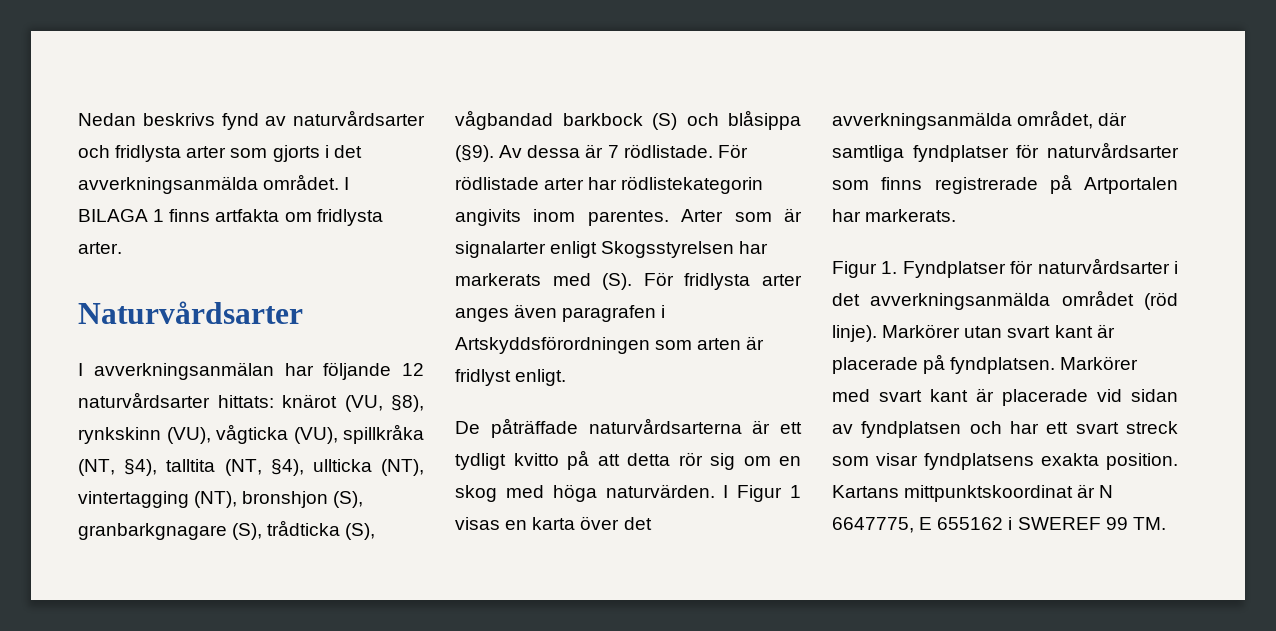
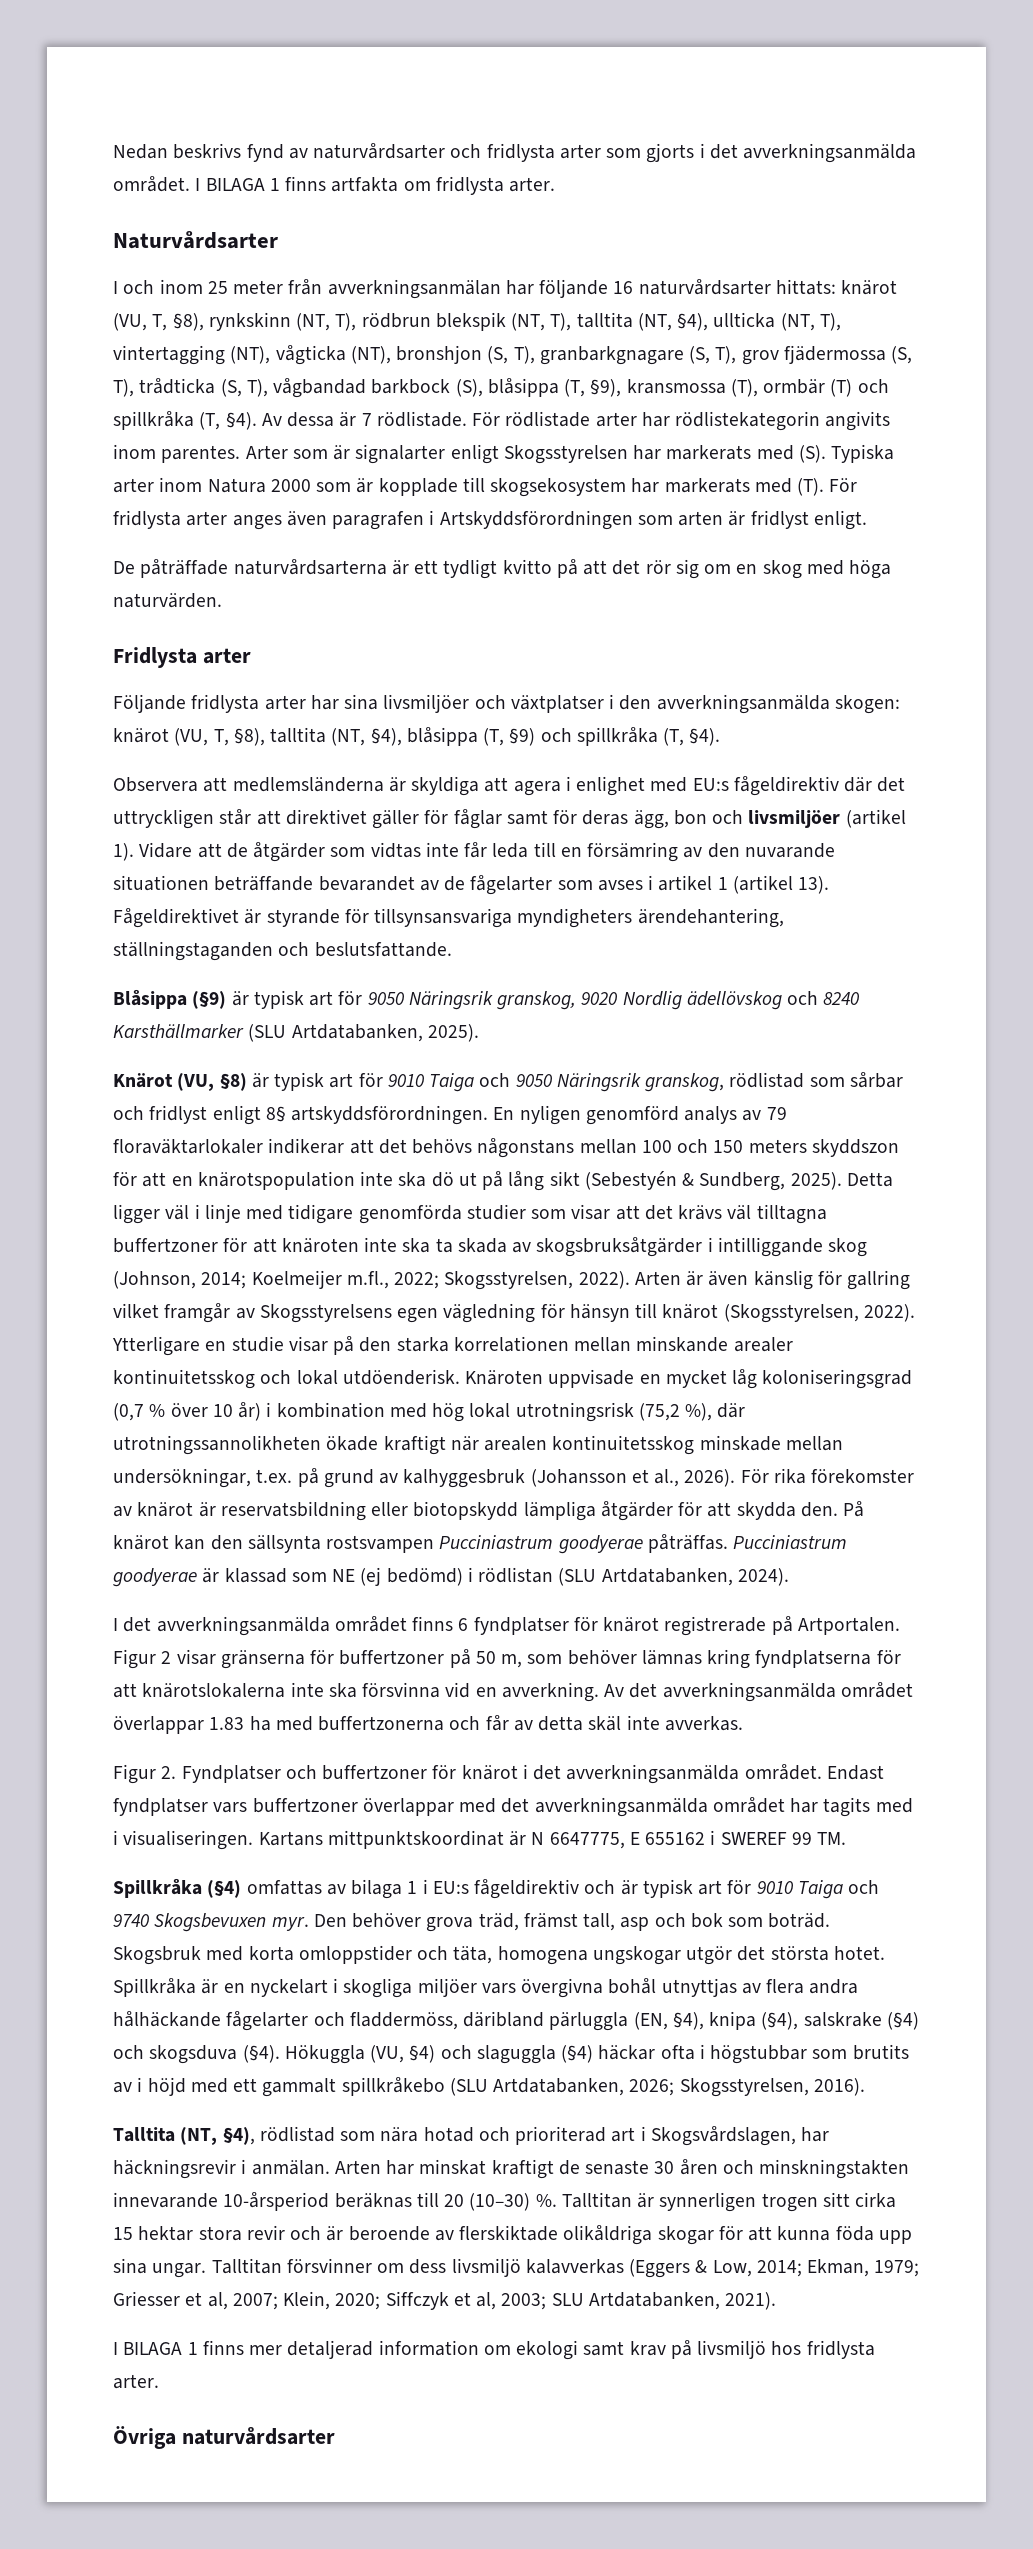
(83, 369) none -> [123,279,323,295] och inom 25 meter från
[402,363,424,376] 12 -> [613,281,634,294] 16
(383, 403) none -> [152,314,168,331] T,
[166,424,424,444] [78,459,424,476] [78,491,364,508] [78,520,376,540] [455,110,801,130] [455,145,494,162] (VU), vågticka (VU), spillkråka (NT, §4), talltita (NT, §4), ullticka (NT), vintertagging (NT), bronshjon (S), granbarkgnagare (S), trådticka (S), vågbandad barkbock (S) och blåsippa (§9). -> [296,312,841,331] [113,345,913,365] [113,378,889,398] [113,411,257,430] (NT, T), rödbrun blekspik (NT, T), talltita (NT, §4), ullticka (NT, T), vintertagging (NT), vågticka (NT), bronshjon (S, T), granbarkgnagare (S, T), grov fjädermossa (S, T), trådticka (S, T), vågbandad barkbock (S), blåsippa (T, §9), kransmossa (T), ormbär (T) och spillkråka (T, §4).
(633, 281) none -> [831,444,895,463] [113,477,825,497] Typiska arter inom Natura 2000 som är kopplade till skogsekosystem har markerats med (T).
[627,453,670,466] detta -> [612,560,641,575] det
[723,485,801,502] [455,516,652,530] [832,110,1128,130] [832,142,1179,162] [832,174,1178,194] [832,209,957,222] [832,258,1178,278] [832,290,1178,310] [832,324,1115,342] [832,354,1139,374] [832,388,1178,406] [832,421,1178,438] [832,453,1178,470] I Figur 1 visas en karta över det avverkningsanmälda området, där samtliga fyndplatser för naturvårdsarter som finns registrerade på Artportalen har markerats. // Figur 1. Fyndplatser för naturvårdsarter i det avverkningsanmälda området (röd linje). Markörer utan svart kant är placerade på fyndplatsen. Markörer med svart kant är placerade vid sidan av fyndplatsen och har ett svart streck som visar fyndplatsens exakta position. -> [113,647,251,668] [113,694,900,714] [113,727,721,746] [113,776,906,796] [113,809,906,829] [113,842,835,862] [113,875,830,895] [113,908,784,928] [113,941,452,961] [113,989,860,1010] [113,1024,479,1042] [113,1072,903,1092] [113,1105,787,1125] [113,1138,899,1158] [113,1171,893,1191] [113,1204,827,1224] [113,1237,868,1257] [113,1270,911,1290] [113,1303,915,1323] [112,1336,793,1356] [113,1369,913,1389] [113,1402,746,1422] [113,1435,843,1455] [113,1468,915,1488] [113,1501,865,1521] [113,1534,848,1554] [113,1567,789,1587] [113,1616,900,1636] [113,1649,901,1669] [113,1682,913,1702] [113,1715,743,1734] [113,1764,884,1784] [113,1797,913,1817] [113,1830,254,1850] // Fridlysta arter // Följande fridlysta arter har sina livsmiljöer och växtplatser i den avverkningsanmälda skogen: knärot (VU, T, §8), talltita (NT, §4), blåsippa (T, §9) och spillkråka (T, §4). // Observera att medlemsländerna är skyldiga att agera i enlighet med EU:s fågeldirektiv där det uttryckligen står att direktivet gäller för fåglar samt för deras ägg, bon och livsmiljöer (artikel 1). Vidare att de åtgärder som vidtas inte får leda till en försämring av den nuvarande situationen beträffande bevarandet av de fågelarter som avses i artikel 1 (artikel 13). Fågeldirektivet är styrande för tillsynsansvariga myndigheters ärendehantering, ställningstaganden och beslutsfattande. // Blåsippa (§9) är typisk art för 9050 Näringsrik granskog, 9020 Nordlig ädellövskog och 8240 Karsthällmarker (SLU Artdatabanken, 2025). // Knärot (VU, §8) är typisk art för 9010 Taiga och 9050 Näringsrik granskog, rödlistad som sårbar och fridlyst enligt 8§ artskyddsförordningen. En nyligen genomförd analys av 79 floraväktarlokaler indikerar att det behövs någonstans mellan 100 och 150 meters skyddszon för att en knärotspopulation inte ska dö ut på lång sikt (Sebestyén & Sundberg, 2025). Detta ligger väl i linje med tidigare genomförda studier som visar att det krävs väl tilltagna buffertzoner för att knäroten inte ska ta skada av skogsbruksåtgärder i intilliggande skog (Johnson, 2014; Koelmeijer m.fl., 2022; Skogsstyrelsen, 2022). Arten är även känslig för gallring vilket framgår av Skogsstyrelsens egen vägledning för hänsyn till knärot (Skogsstyrelsen, 2022). Ytterligare en studie visar på den starka korrelationen mellan minskande arealer kontinuitetsskog och lokal utdöenderisk. Knäroten uppvisade en mycket låg koloniseringsgrad (0,7 % över 10 år) i kombination med hög lokal utrotningsrisk (75,2 %), där utrotningssannolikheten ökade kraftigt när arealen kontinuitetsskog minskade mellan undersökningar, t.ex. på grund av kalhyggesbruk (Johansson et al., 2026). För rika förekomster av knärot är reservatsbildning eller biotopskydd lämpliga åtgärder för att skydda den. På knärot kan den sällsynta rostsvampen Pucciniastrum goodyerae påträffas. Pucciniastrum goodyerae är klassad som NE (ej bedömd) i rödlistan (SLU Artdatabanken, 2024). // I det avverkningsanmälda området finns 6 fyndplatser för knärot registrerade på Artportalen. Figur 2 visar gränserna för buffertzoner på 50 m, som behöver lämnas kring fyndplatserna för att knärotslokalerna inte ska försvinna vid en avverkning. Av det avverkningsanmälda området överlappar 1.83 ha med buffertzonerna och får av detta skäl inte avverkas. // Figur 2. Fyndplatser och buffertzoner för knärot i det avverkningsanmälda området. Endast fyndplatser vars buffertzoner överlappar med det avverkningsanmälda området har tagits med i visualiseringen.
(1166, 523) none -> [113,1878,880,1899] [113,1913,831,1932] [113,1945,885,1965] [113,1978,859,1998] [113,2011,919,2031] [113,2044,909,2064] [113,2077,865,2097] [113,2126,830,2146] [113,2159,910,2179] [113,2192,897,2212] [113,2225,912,2245] [113,2258,920,2278] [113,2291,777,2310] [113,2340,875,2360] [113,2374,159,2389] [113,2426,335,2449] // Spillkråka (§4) omfattas av bilaga 1 i EU:s fågeldirektiv och är typisk art för 9010 Taiga och 9740 Skogsbevuxen myr. Den behöver grova träd, främst tall, asp och bok som boträd. Skogsbruk med korta omloppstider och täta, homogena ungskogar utgör det största hotet. Spillkråka är en nyckelart i skogliga miljöer vars övergivna bohål utnyttjas av flera andra hålhäckande fågelarter och fladdermöss, däribland pärluggla (EN, §4), knipa (§4), salskrake (§4) och skogsduva (§4). Hökuggla (VU, §4) och slaguggla (§4) häckar ofta i högstubbar som brutits av i höjd med ett gammalt spillkråkebo (SLU Artdatabanken, 2026; Skogsstyrelsen, 2016). // Talltita (NT, §4), rödlistad som nära hotad och prioriterad art i Skogsvårdslagen, har häckningsrevir i anmälan. Arten har minskat kraftigt de senaste 30 åren och minskningstakten innevarande 10-årsperiod beräknas till 20 (10–30) %. Talltitan är synnerligen trogen sitt cirka 15 hektar stora revir och är beroende av flerskiktade olikåldriga skogar för att kunna föda upp sina ungar. Talltitan försvinner om dess livsmiljö kalavverkas (Eggers & Low, 2014; Ekman, 1979; Griesser et al, 2007; Klein, 2020; Siffczyk et al, 2003; SLU Artdatabanken, 2021). // I BILAGA 1 finns mer detaljerad information om ekologi samt krav på livsmiljö hos fridlysta arter. // Övriga naturvårdsarter

